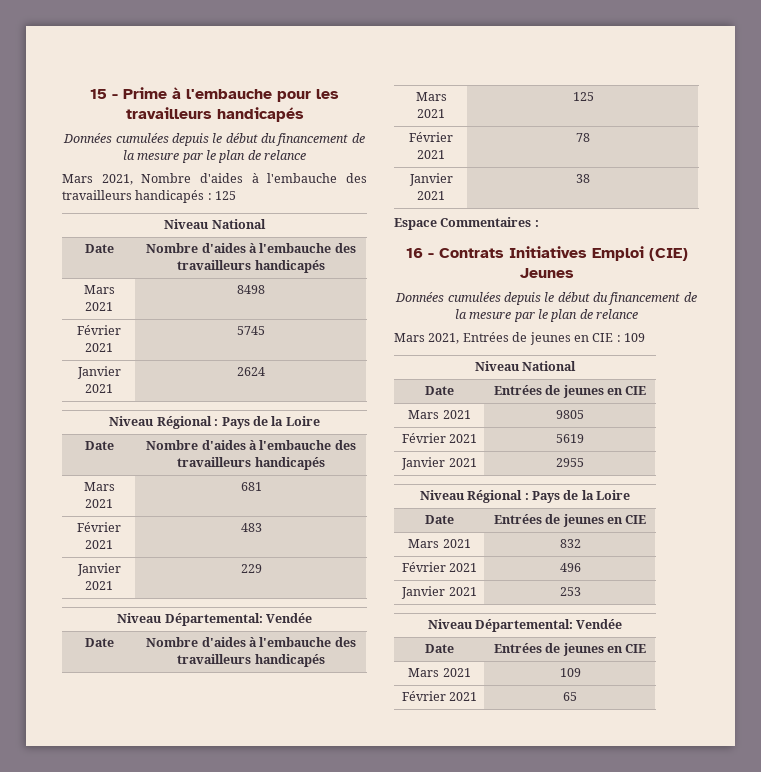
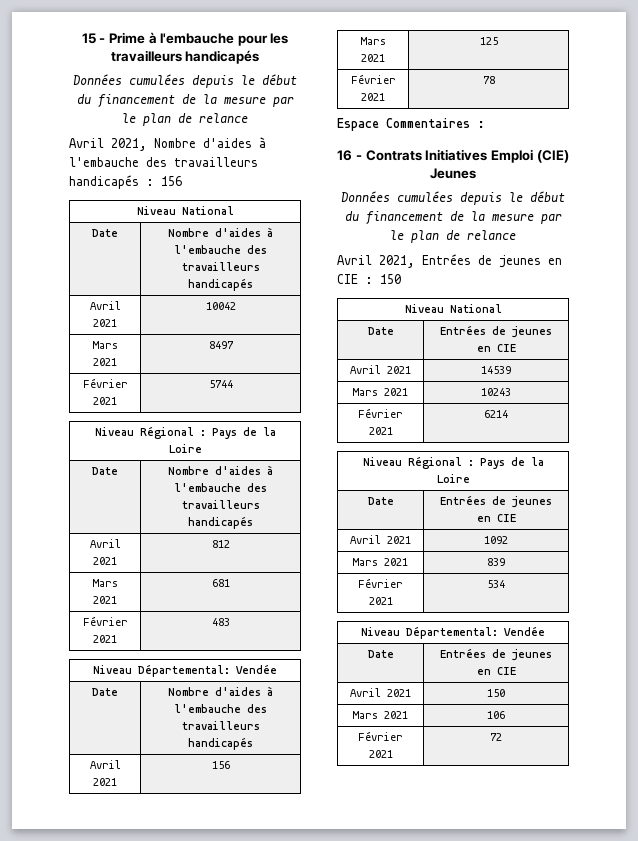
[62,174,93,183] Mars -> [69,138,104,148] Avril
[215,191,237,200] 125 -> [161,176,182,186] 156
[83,285,115,294] [85,302,113,311] [237,285,265,294] [77,325,121,335] [85,343,113,352] [237,326,265,335] [76,366,121,379] [85,384,113,393] [237,367,265,376] // Mars 2021 | 8498 // Février 2021 | 5745 // Janvier 2021 | 2624 -> [89,301,121,310] [93,319,117,327] [205,302,236,310] [92,341,118,349] [93,358,117,366] [208,341,234,349] [82,378,128,388] [93,397,117,405] [208,380,233,388] // Avril 2021 | 10042 // Mars 2021 | 8497 // Février 2021 | 5744
(325, 463) none -> [89,539,121,548] [93,557,117,565] [211,540,230,548] // Avril 2021 | 812
[76,563,121,576] [85,581,113,590] [240,564,262,573] // Janvier 2021 | 229 -> (230, 622) none
(325, 660) none -> [89,760,121,769] [93,778,117,786] [211,761,230,769] // Avril 2021 | 156
[408,173,453,186] [417,191,445,200] [576,174,590,183] // Janvier 2021 | 38 -> (495, 80) none
[394,333,425,342] Mars -> [337,255,372,265] Avril
[624,333,645,342] 109 -> [380,274,401,284] 150
[408,410,471,419] [556,410,584,419] [401,433,478,443] [556,434,584,443] [401,457,477,470] [556,458,584,467] // Mars 2021 | 9805 // Février 2021 | 5619 // Janvier 2021 | 2955 -> [350,365,411,374] [481,366,511,374] [353,388,408,396] [481,388,511,396] [358,408,403,418] [368,427,393,435] [484,410,508,418] // Avril 2021 | 14539 // Mars 2021 | 10243 // Février 2021 | 6214
[408,539,471,548] [559,539,581,548] [401,562,478,572] [559,563,581,572] [401,586,477,599] [559,587,581,596] // Mars 2021 | 832 // Février 2021 | 496 // Janvier 2021 | 253 -> [350,535,411,544] [484,536,508,544] [353,558,408,566] [487,558,505,566] [358,578,403,588] [368,597,393,605] [487,580,505,588] // Avril 2021 | 1092 // Mars 2021 | 839 // Février 2021 | 534
[408,668,471,677] [559,668,581,677] [401,691,478,701] [563,692,577,701] // Mars 2021 | 109 // Février 2021 | 65 -> [350,688,411,697] [487,689,505,697] [353,711,408,719] [487,711,505,719] [358,731,403,741] [368,750,393,758] [490,733,502,741] // Avril 2021 | 150 // Mars 2021 | 106 // Février 2021 | 72

